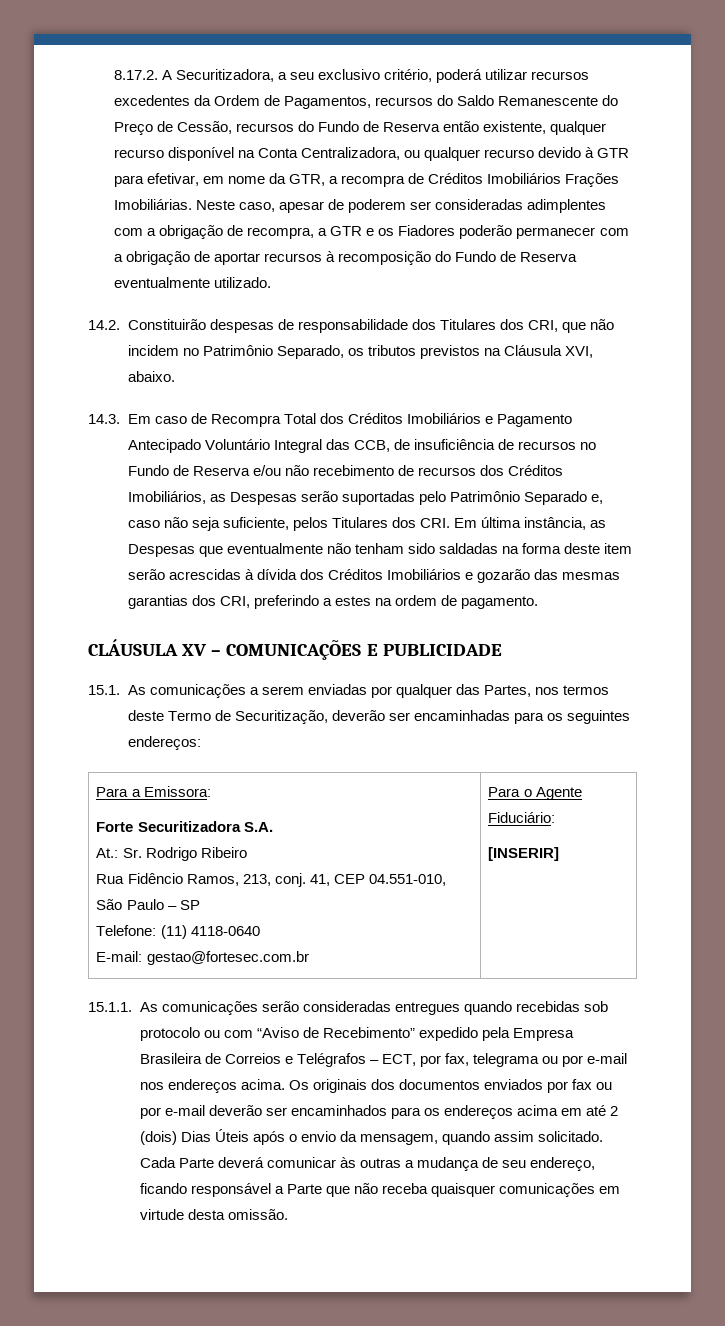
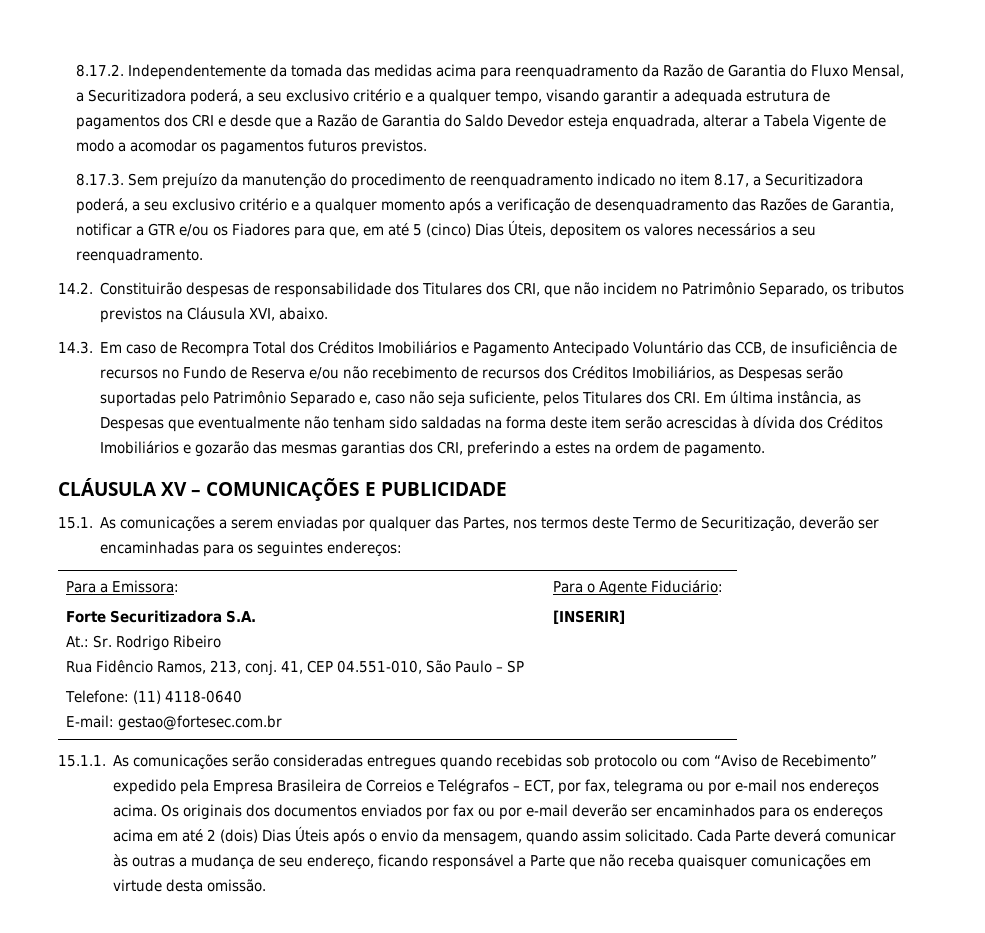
[161,69,590,83] [113,95,619,109] [113,121,607,135] [113,147,630,161] [113,173,620,187] [113,199,607,213] [113,225,315,239] A Securitizadora, a seu exclusivo critério, poderá utilizar recursos excedentes da Ordem de Pagamentos, recursos do Saldo Remanescente do Preço de Cessão, recursos do Fundo de Reserva então existente, qualquer recurso disponível na Conta Centralizadora, ou qualquer recurso devido à GTR para efetivar, em nome da GTR, a recompra de Créditos Imobiliários Frações Imobiliárias. Neste caso, apesar de poderem ser consideradas adimplentes com a obrigação de recompra, -> [128,64,905,80] [76,89,831,105] [76,114,887,130] [76,139,428,155] [76,173,864,189] [76,198,895,214] [76,223,133,236] Independentemente da tomada das medidas acima para reenquadramento da Razão de Garantia do Fluxo Mensal, a Securitizadora poderá, a seu exclusivo critério e a qualquer tempo, visando garantir a adequada estrutura de pagamentos dos CRI e desde que a Razão de Garantia do Saldo Devedor esteja enquadrada, alterar a Tabela Vigente de modo a acomodar os pagamentos futuros previstos. // 8.17.3. Sem prejuízo da manutenção do procedimento de reenquadramento indicado no item 8.17, a Securitizadora poderá, a seu exclusivo critério e a qualquer momento após a verificação de desenquadramento das Razões de Garantia, notificar
[366,228,375,236] e -> [179,224,210,237] e/ou
[459,225,629,239] [113,251,578,265] [113,277,271,288] poderão permanecer com a obrigação de aportar recursos à recomposição do Fundo de Reserva eventualmente utilizado. -> [294,220,817,239] [76,248,204,264] para que, em até 5 (cinco) Dias Úteis, depositem os valores necessários a seu reenquadramento.
[273,439,322,453] Integral -> (704, 347) none

